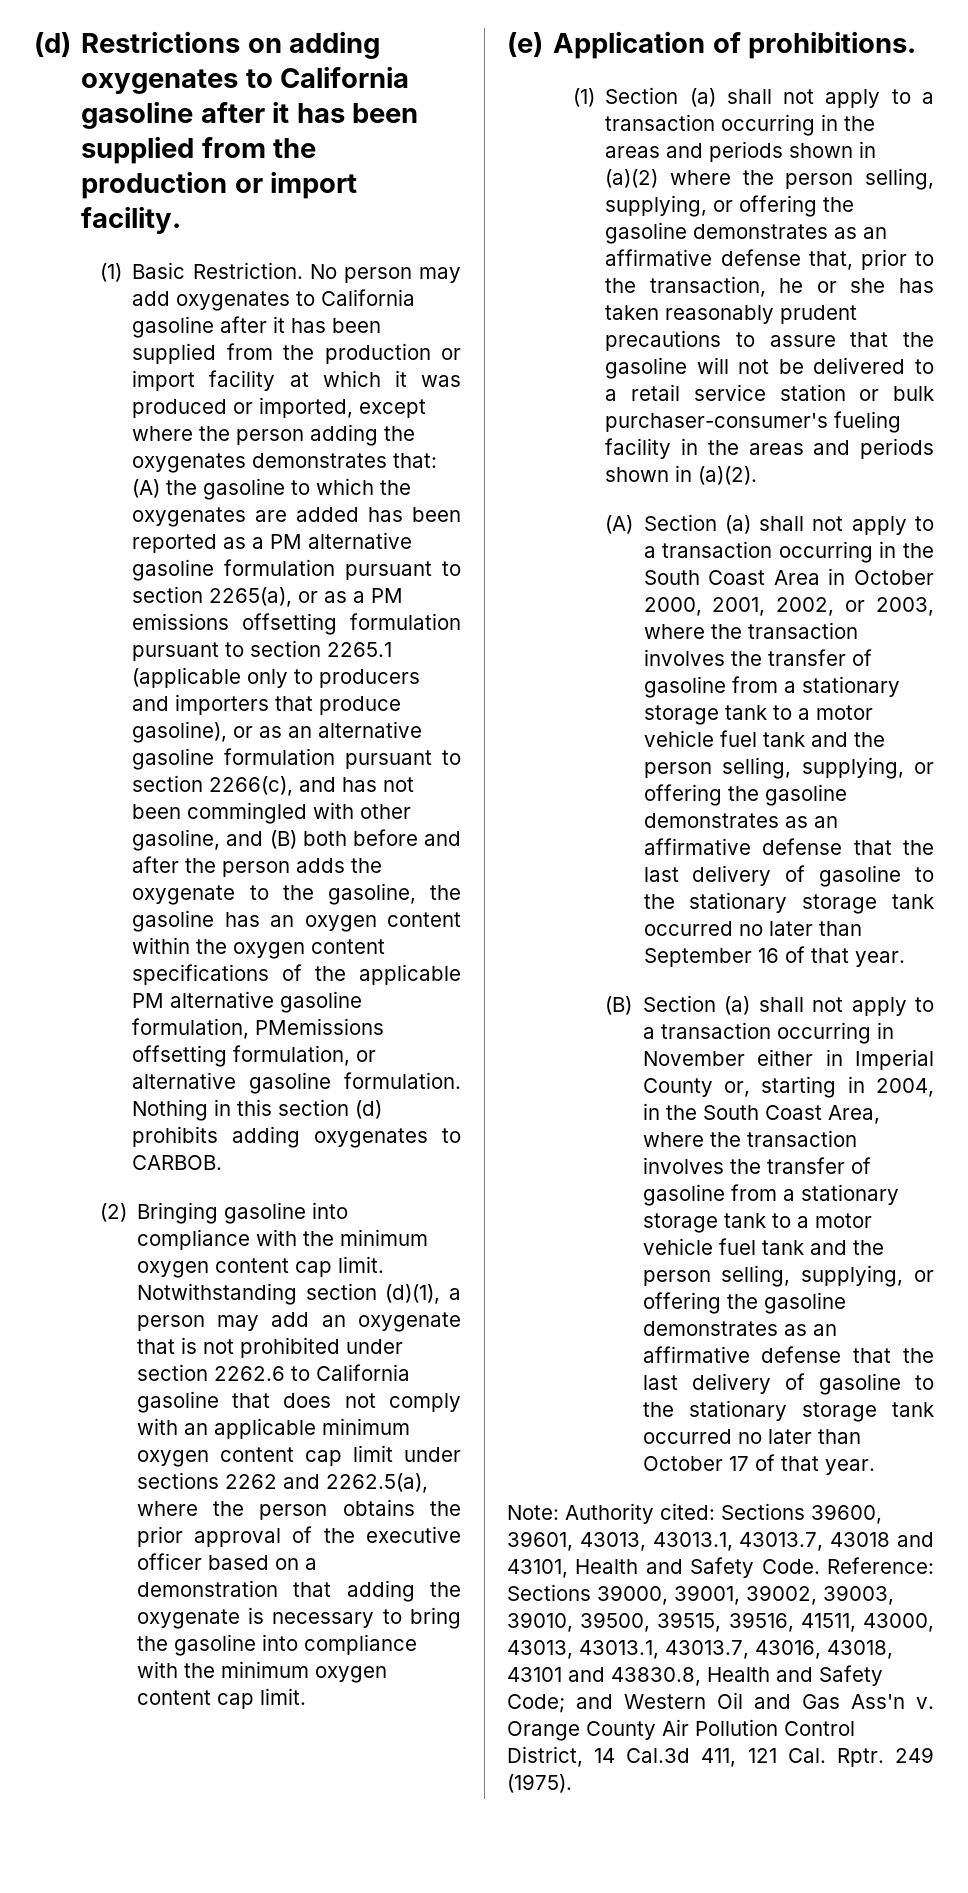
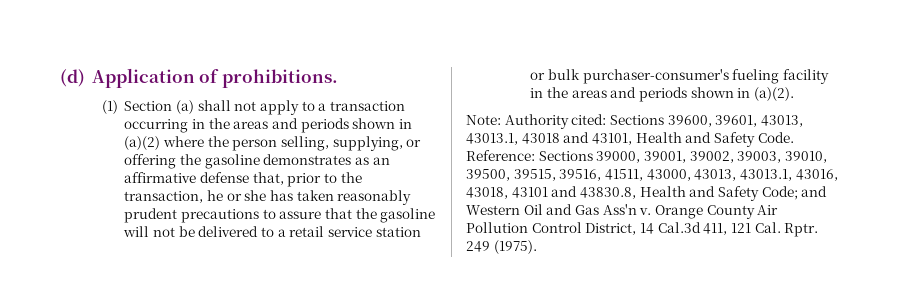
[34,31,381,59] [81,66,410,94] [81,101,418,129] [81,136,317,164] [81,171,358,199] [81,206,182,234] [99,262,462,283] [132,289,416,311] [132,316,382,338] [132,343,462,364] [132,370,461,391] [132,397,427,418] [132,424,416,446] [132,453,438,473] [132,478,412,500] [132,507,462,527] [132,532,413,553] [132,559,461,581] [132,586,404,607] [132,613,461,635] [132,640,393,661] [132,667,421,688] [132,694,402,715] [132,721,423,743] [132,748,461,770] [132,775,415,796] [132,802,412,824] [132,829,461,851] [132,856,383,877] [132,883,462,905] [132,910,462,932] [132,937,386,959] [132,964,461,985] [132,991,363,1013] [132,1018,385,1039] [132,1045,377,1067] [132,1072,461,1094] [132,1099,383,1121] [132,1126,461,1148] [132,1155,223,1170] [99,1202,348,1224] [136,1229,428,1250] [136,1256,384,1278] [136,1283,462,1305] [136,1312,461,1332] [136,1337,403,1358] [136,1364,410,1381] [136,1391,461,1413] [136,1418,410,1439] [136,1445,461,1467] [136,1472,428,1493] [136,1499,461,1520] [136,1526,461,1547] [136,1553,317,1570] [136,1580,461,1602] [136,1607,461,1629] [136,1634,417,1656] [136,1661,387,1683] [136,1688,306,1709] [507,32,543,57] (d) Restrictions on adding oxygenates to California gasoline after it has been supplied from the production or import facility. // (1) Basic Restriction. No person may add oxygenates to California gasoline after it has been supplied from the production or import facility at which it was produced or imported, except where the person adding the oxygenates demonstrates that: (A) the gasoline to which the oxygenates are added has been reported as a PM alternative gasoline formulation pursuant to section 2265(a), or as a PM emissions offsetting formulation pursuant to section 2265.1 (applicable only to producers and importers that produce gasoline), or as an alternative gasoline formulation pursuant to section 2266(c), and has not been commingled with other gasoline, and (B) both before and after the person adds the oxygenate to the gasoline, the gasoline has an oxygen content within the oxygen content specifications of the applicable PM alternative gasoline formulation, PMemissions offsetting formulation, or alternative gasoline formulation. Nothing in this section (d) prohibits adding oxygenates to CARBOB. // (2) Bringing gasoline into compliance with the minimum oxygen content cap limit. Notwithstanding section (d)(1), a person may add an oxygenate that is not prohibited under section 2262.6 to California gasoline that does not comply with an applicable minimum oxygen content cap limit under sections 2262 and 2262.5(a), where the person obtains the prior approval of the executive officer based on a demonstration that adding the oxygenate is necessary to bring the gasoline into compliance with the minimum oxygen content cap limit. // (e) -> [60,69,85,87] (d)
[605,514,934,535] [643,541,934,563] [643,568,934,585] [643,597,934,616] [643,622,858,639] [643,649,872,666] [643,676,900,698] [643,705,873,725] [643,730,885,747] [643,757,934,779] [643,784,847,806] [643,813,838,828] [643,838,934,855] [643,865,934,887] [643,892,934,914] [643,921,862,936] [643,946,905,967] [605,995,934,1016] [642,1022,894,1044] [642,1049,934,1070] [642,1076,934,1098] [642,1103,880,1124] [642,1130,857,1147] [642,1157,871,1174] [642,1184,899,1206] [642,1213,872,1233] [642,1238,884,1255] [642,1265,934,1287] [642,1292,846,1314] [642,1321,837,1336] [642,1346,934,1363] [642,1373,934,1395] [642,1400,934,1422] [642,1429,861,1444] [642,1454,875,1475] // (A) Section (a) shall not apply to a transaction occurring in the South Coast Area in October 2000, 2001, 2002, or 2003, where the transaction involves the transfer of gasoline from a stationary storage tank to a motor vehicle fuel tank and the person selling, supplying, or offering the gasoline demonstrates as an affirmative defense that the last delivery of gasoline to the stationary storage tank occurred no later than September 16 of that year. // (B) Section (a) shall not apply to a transaction occurring in November either in Imperial County or, starting in 2004, in the South Coast Area, where the transaction involves the transfer of gasoline from a stationary storage tank to a motor vehicle fuel tank and the person selling, supplying, or offering the gasoline demonstrates as an affirmative defense that the last delivery of gasoline to the stationary storage tank occurred no later than October 17 of that year. -> (794, 94) none
[739,1532,824,1551] 43013.7, -> (518, 139) none
[665,1640,749,1659] 43013.7, -> (792, 175) none

